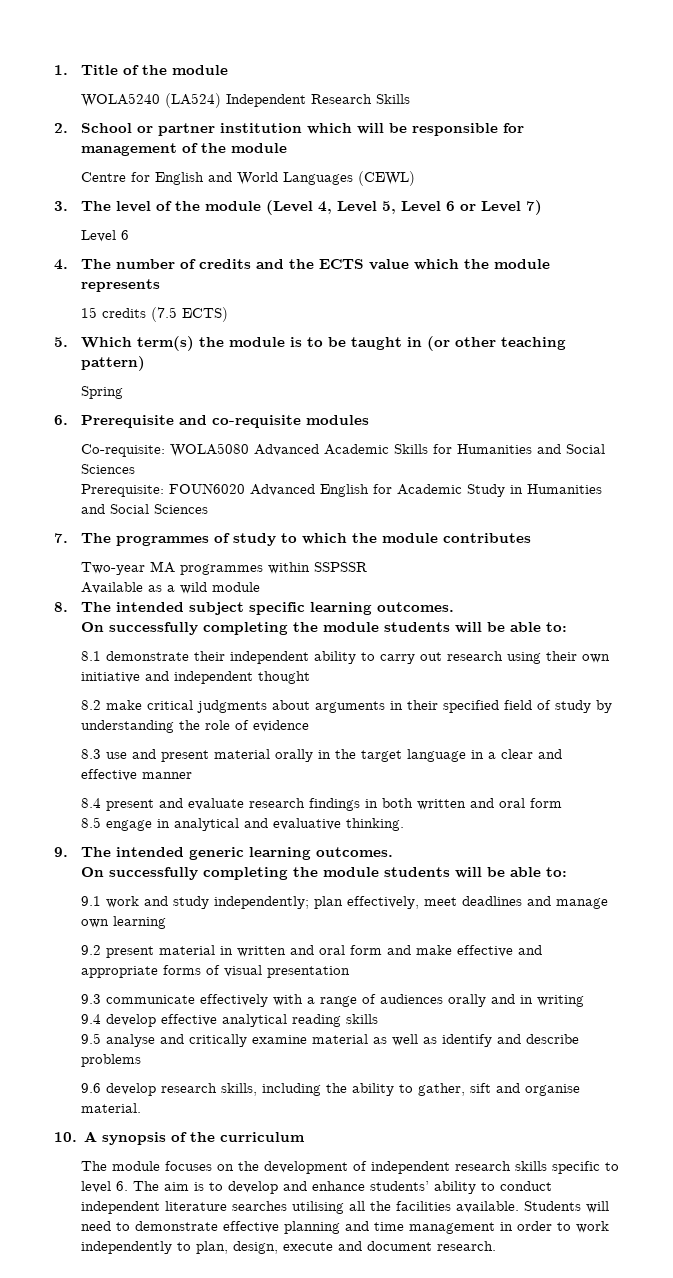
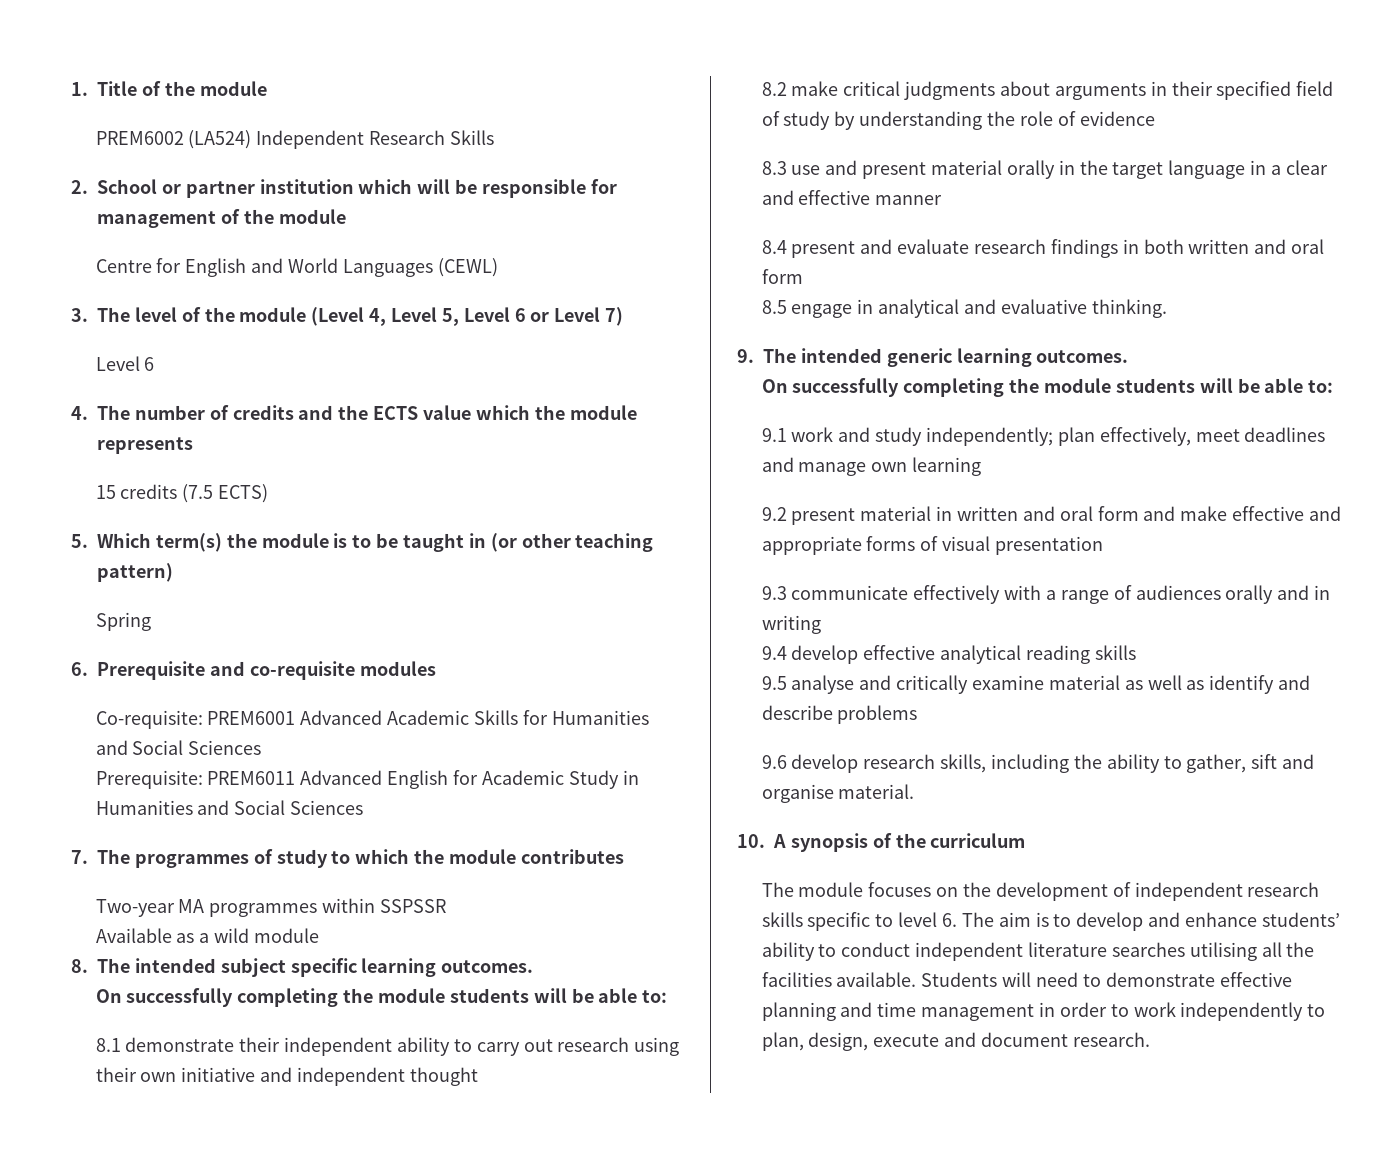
[80,93,160,107] WOLA5240 -> [95,131,184,145] PREM6002
[169,443,249,457] WOLA5080 -> [207,711,296,725] PREM6001
[168,483,245,494] FOUN6020 -> [207,771,296,785] PREM6011

